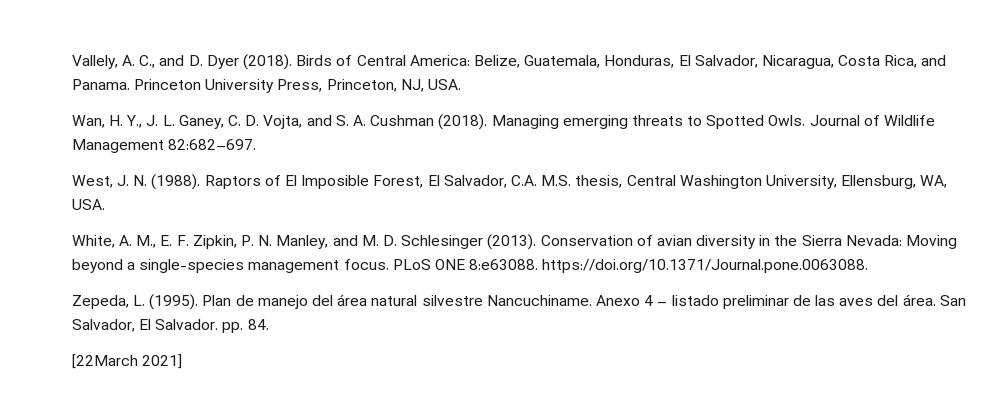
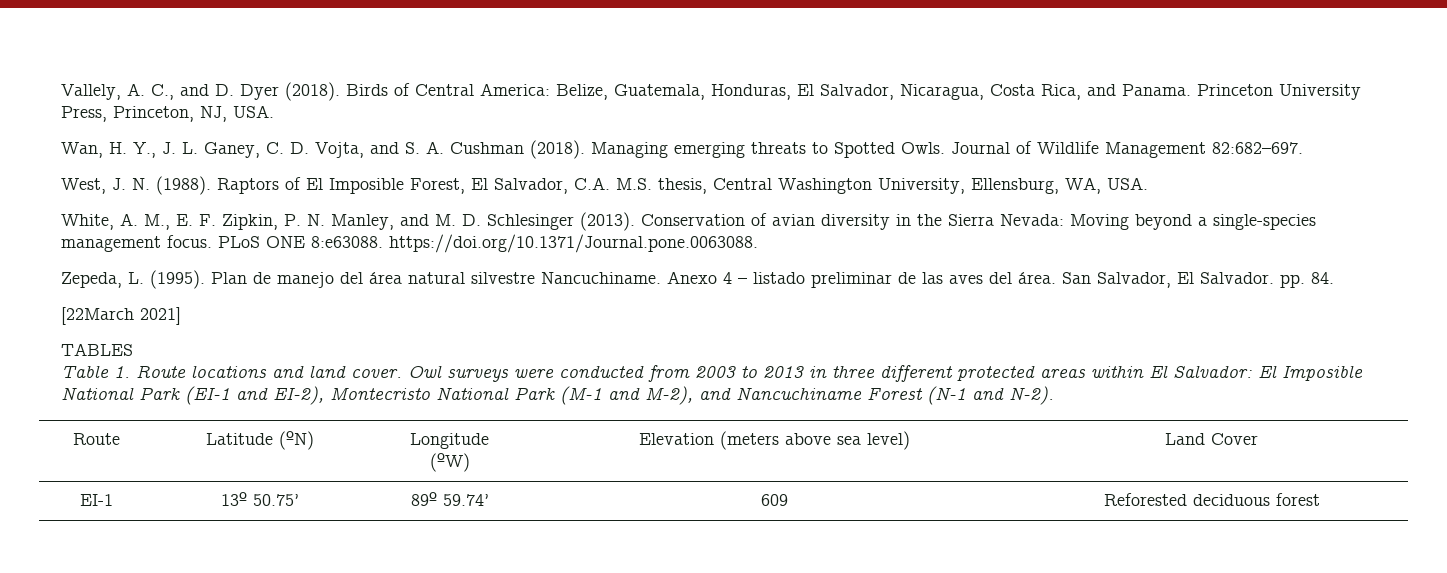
(183, 361) none -> [61,343,134,356] [61,365,1364,382] [61,386,1055,405] [72,433,120,445] [205,431,314,450] [410,433,489,449] [429,453,470,472] [638,431,910,450] [1164,433,1258,445] [79,494,113,506] [220,492,299,506] [410,492,489,506] [760,494,788,506] [1103,493,1320,506] // TABLES // Table 1. Route locations and land cover. Owl surveys were conducted from 2003 to 2013 in three different protected areas within El Salvador: El Imposible National Park (EI-1 and EI-2), Montecristo National Park (M-1 and M-2), and Nancuchiname Forest (N-1 and N-2). // Route | Latitude (ºN) | Longitude // (ºW) | Elevation (meters above sea level) | Land Cover // EI-1 | 13º 50.75’ | 89º 59.74’ | 609 | Reforested deciduous forest

